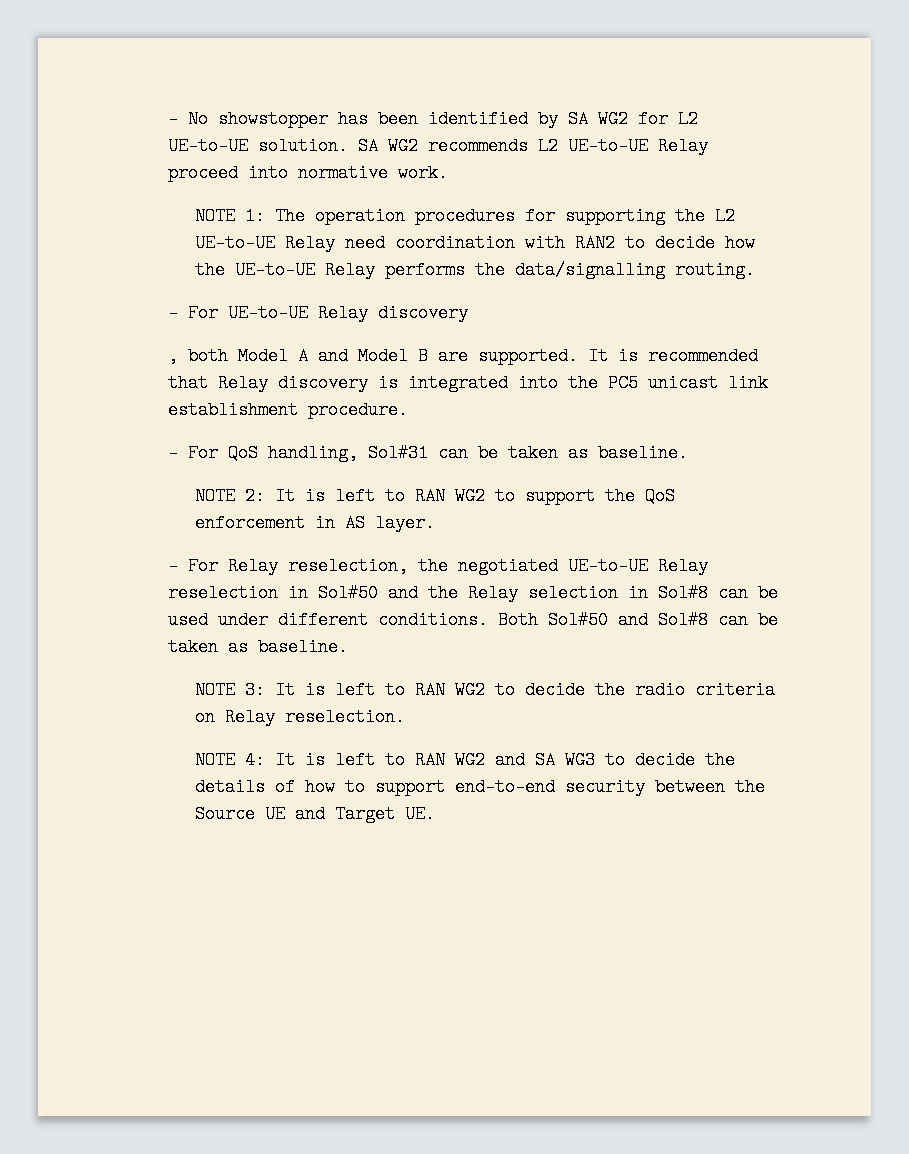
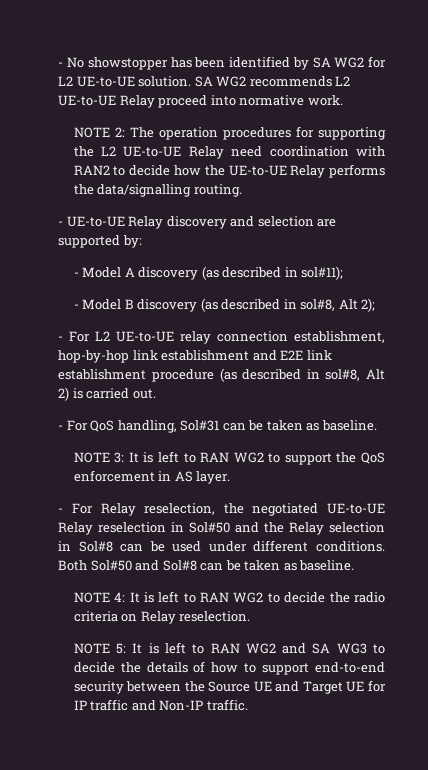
[245,207,266,225] 1: -> [114,127,125,137] 2:
[188,304,219,322] For -> (64, 223) none
[168,347,759,365] [168,374,769,392] [168,401,409,419] // , both Model A and Model B are supported. It is recommended that Relay discovery is integrated into the PC5 unicast link establishment procedure. -> [230,216,337,227] [58,235,142,248] [73,266,344,280] [73,298,376,312] [58,331,385,344] [58,350,332,363] [58,368,385,382] [58,387,156,401] and selection are supported by: // - Model A discovery (as described in sol#11); // - Model B discovery (as described in sol#8, Alt 2); // - For L2 UE-to-UE relay connection establishment, hop-by-hop link establishment and E2E link establishment procedure (as described in sol#8, Alt 2) is carried out.
[245,487,266,505] 2: -> [114,452,125,463] 3:
[245,681,266,699] 3: -> [114,592,126,602] 4:
[245,751,266,769] 4: -> [116,643,127,654] 5:
[405,805,436,823] UE. -> [346,680,387,692] [73,699,248,711] UE for IP traffic and Non-IP traffic.

